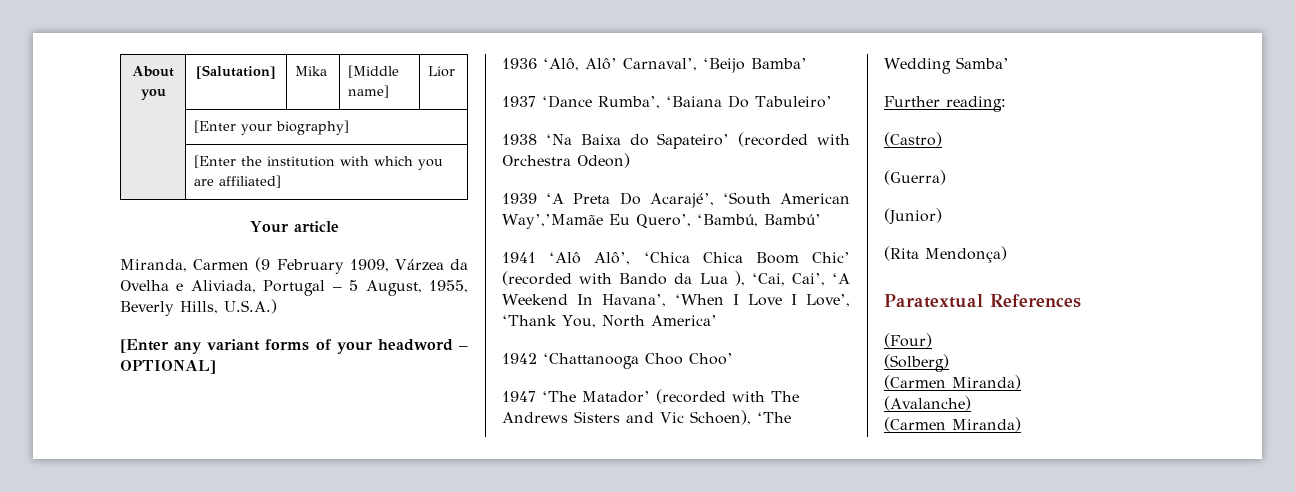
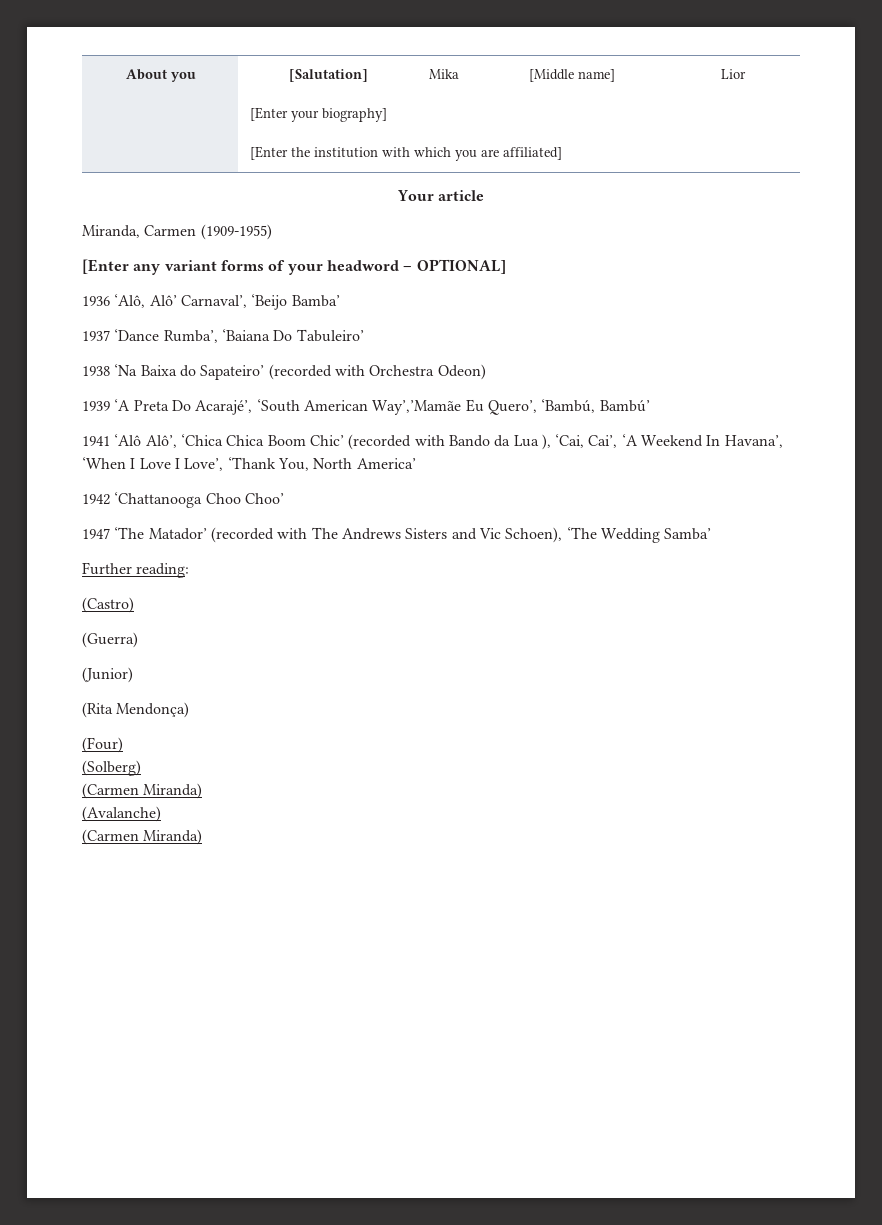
[255,257,468,274] [120,280,468,296] [120,299,277,316] (9 February 1909, Várzea da Ovelha e Aliviada, Portugal – 5 August, 1955, Beverly Hills, U.S.A.) -> [200,224,272,240] (1909-1955)
[884,294,1081,308] // Paratextual References -> (190, 710) none

